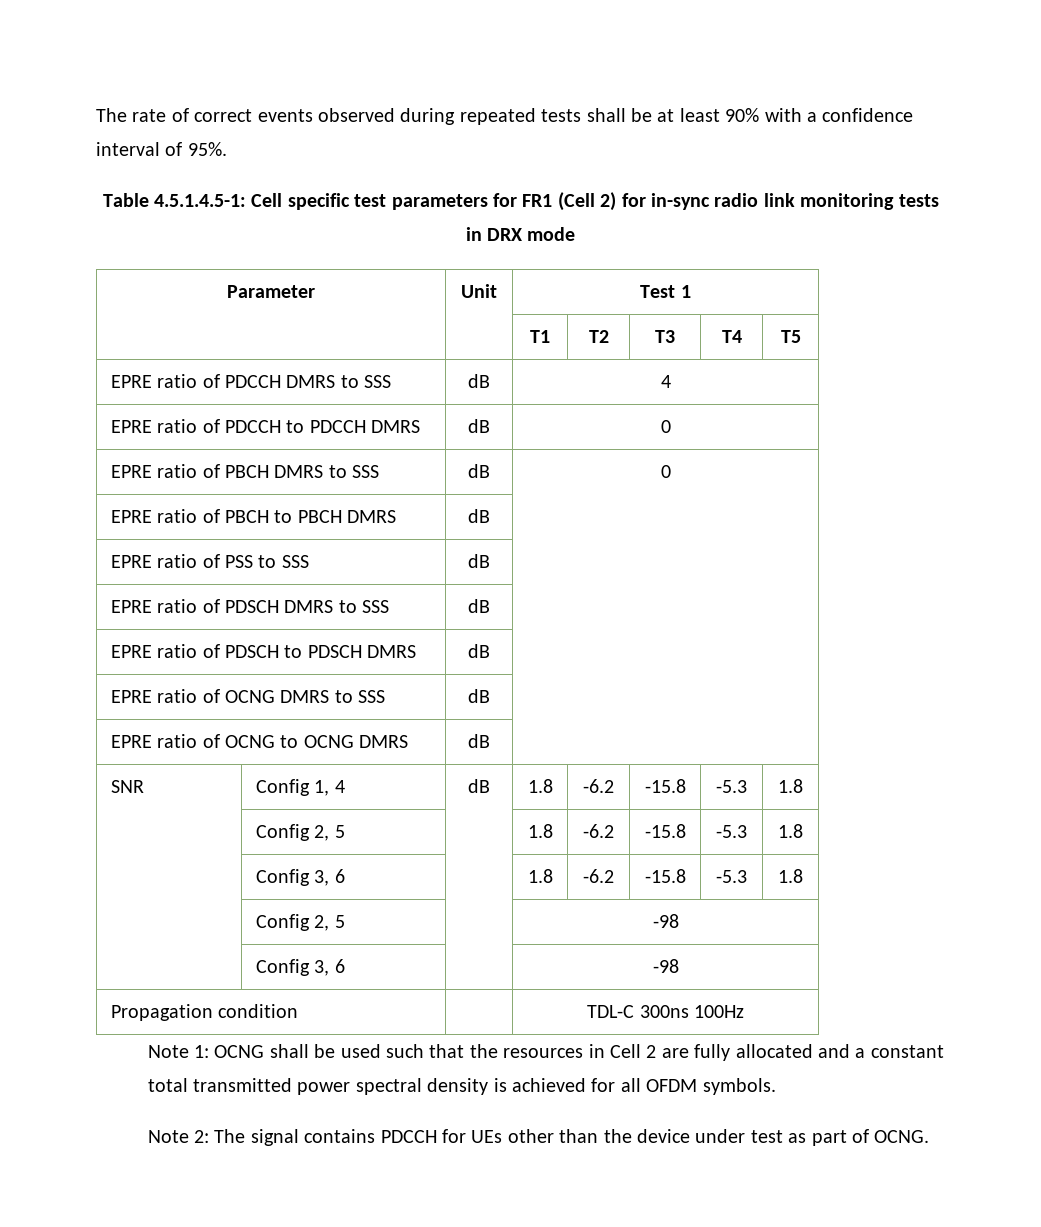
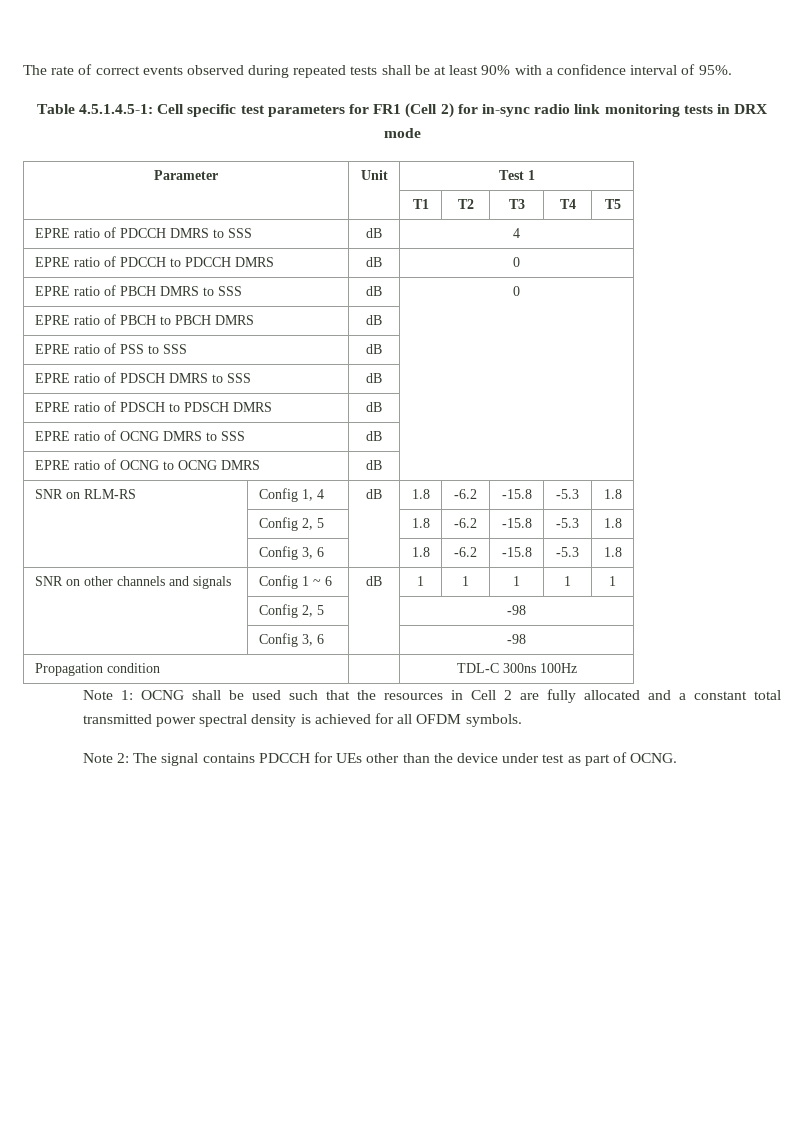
(144, 786) none -> [65,489,136,499] on RLM-RS
(803, 876) none -> [34,576,231,589] [258,575,332,589] [366,576,382,586] [417,576,424,586] [462,576,469,586] [513,576,520,586] [564,576,571,586] [609,576,616,586] // SNR on other channels and signals | Config 1 ~ 6 | dB | 1 | 1 | 1 | 1 | 1

